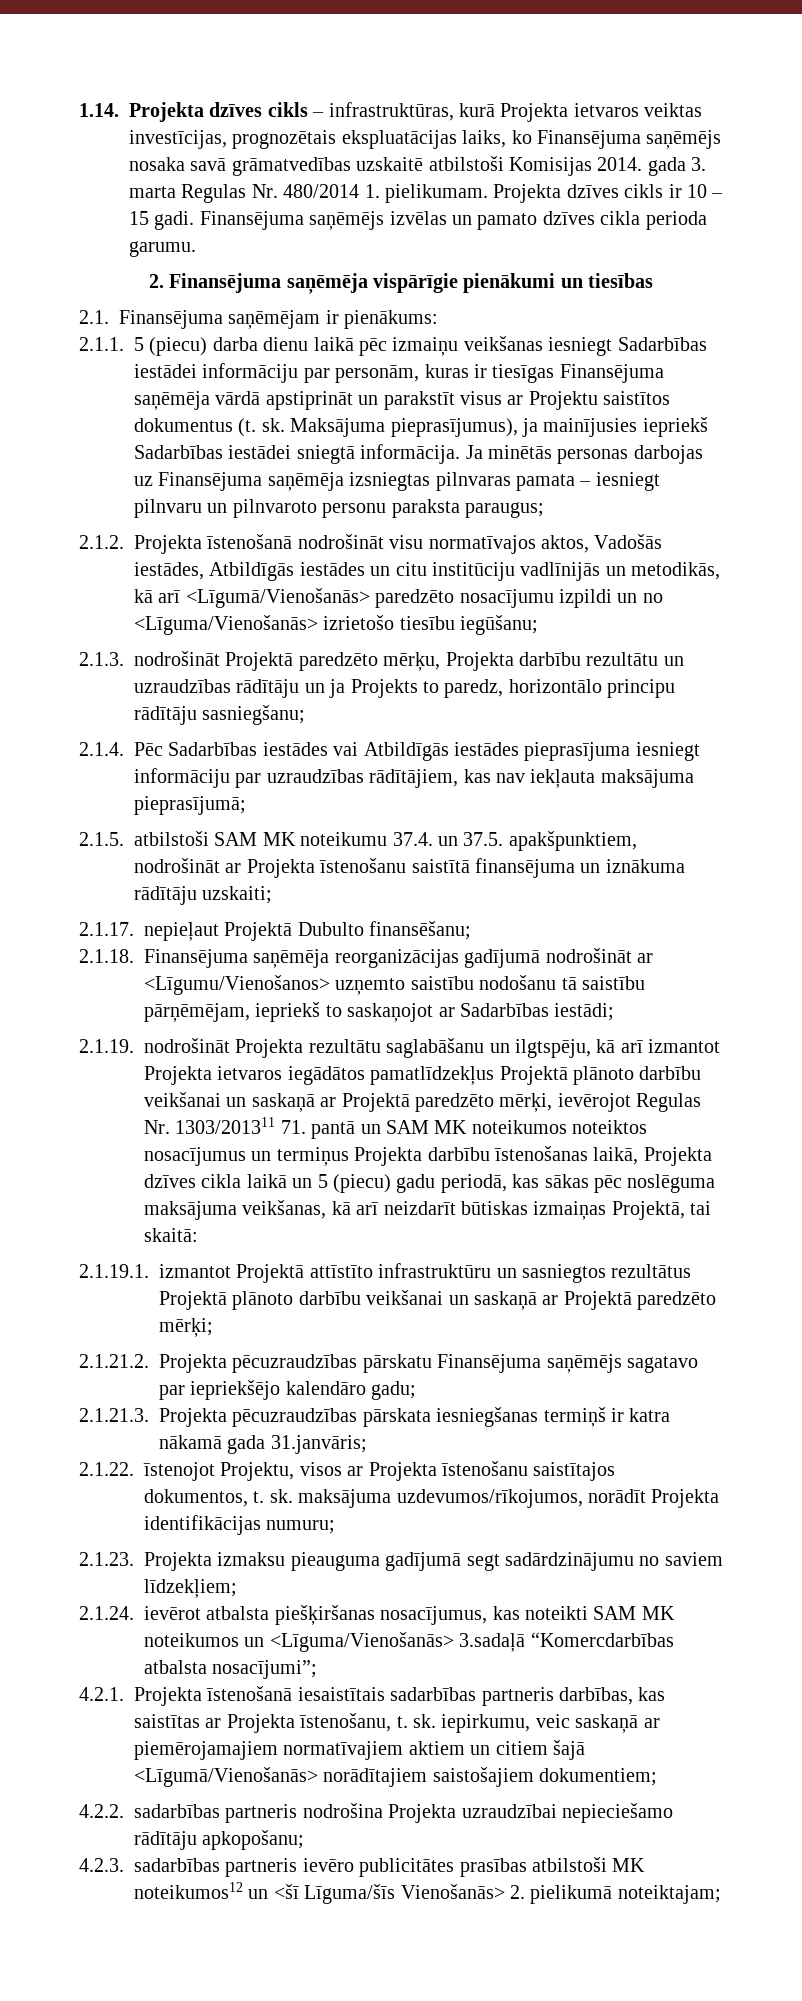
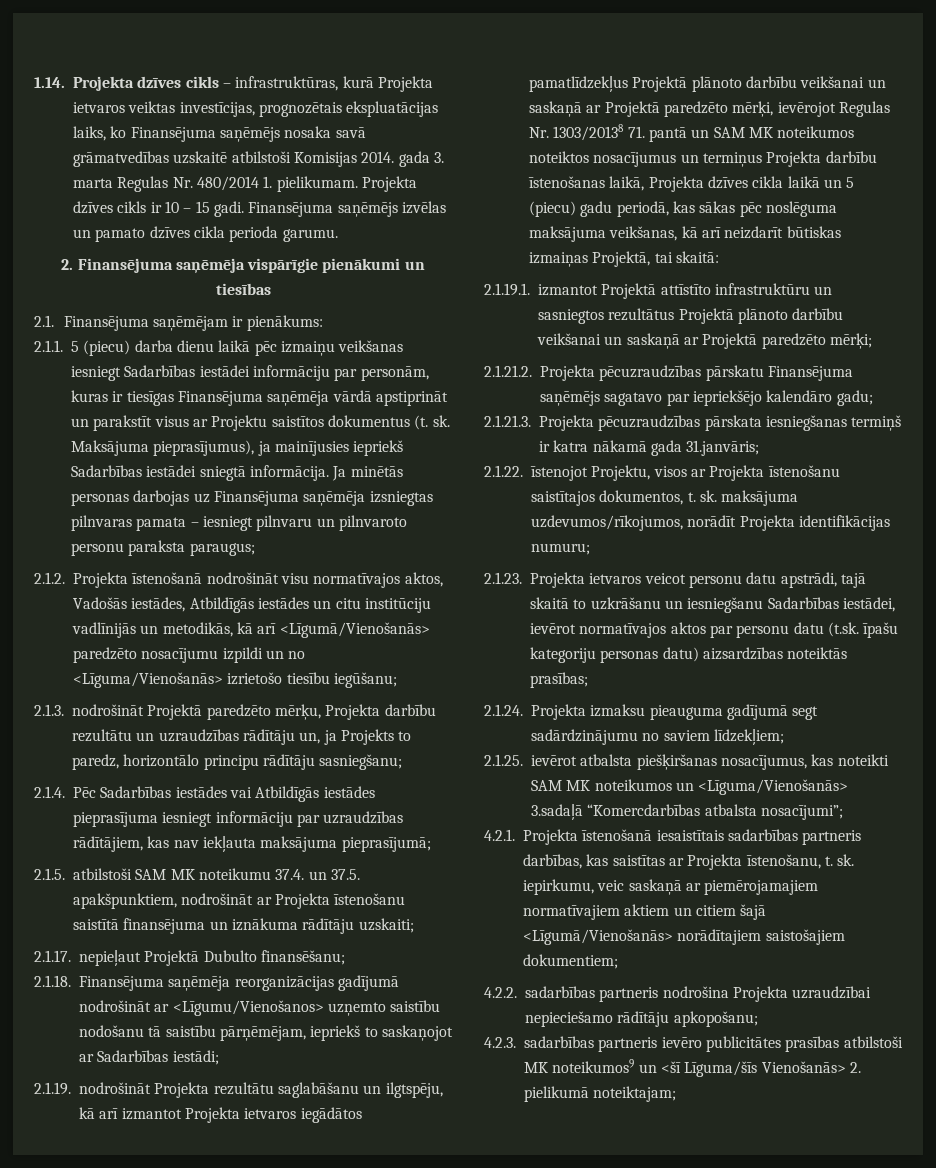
[304,683,325,693] un -> [299,732,321,744] un,
[175,1117,276,1134] 1303/201311 -> [553,124,625,141] 1303/20138
(212, 1561) none -> [589,572,866,588] [530,597,895,613] [530,622,899,638] [530,647,848,663] [530,672,588,688] [484,704,586,720] ietvaros veicot personu datu apstrādi, tajā skaitā to uzkrāšanu un iesniegšanu Sadarbības iestādei, ievērot normatīvajos aktos par personu datu (t.sk. īpašu kategoriju personas datu) aizsardzības noteiktās prasības; // 2.1.24. Projekta
[79,1606,134,1620] 2.1.24. -> [484,754,523,766] 2.1.25.
[134,1882,243,1899] noteikumos12 -> [552,1059,635,1073] noteikumos9

